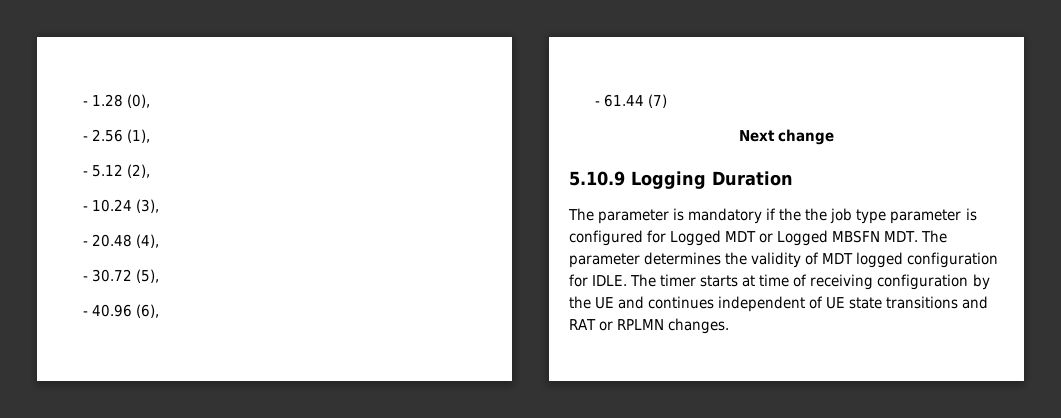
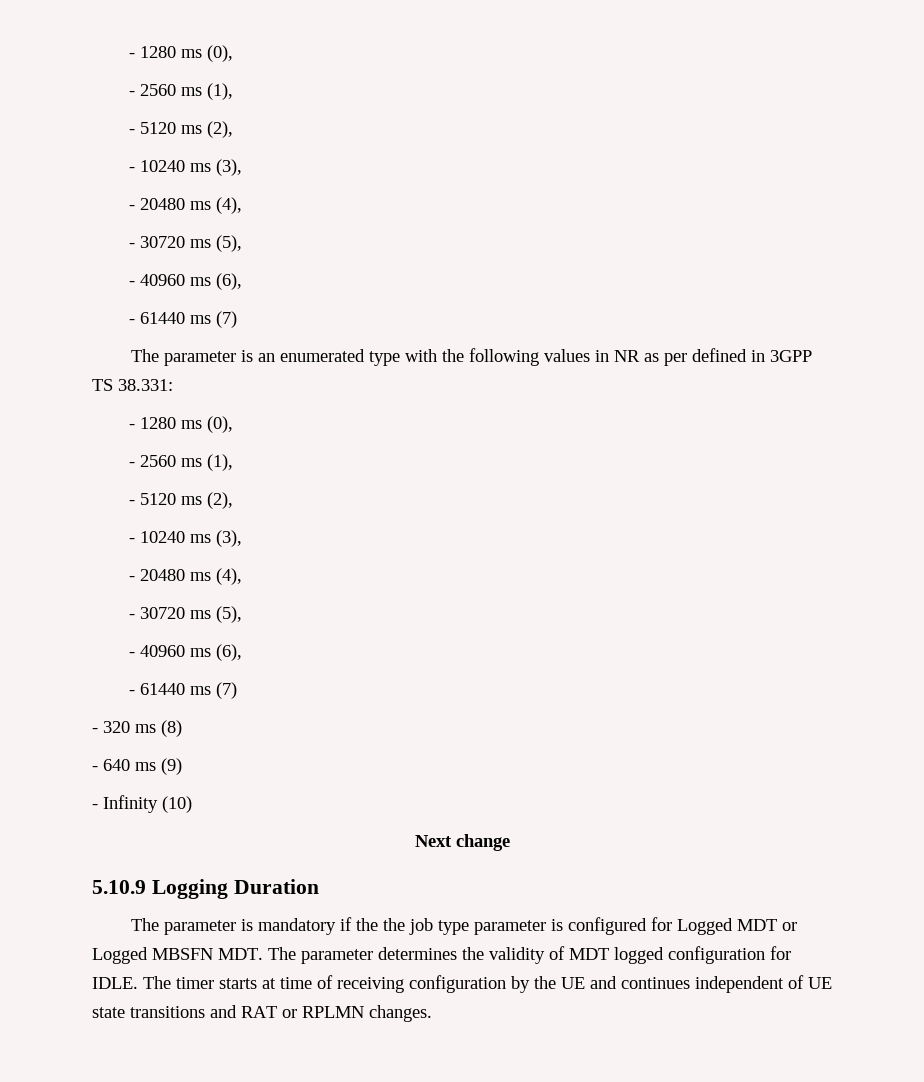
[82,94,150,108] [82,129,150,143] [82,164,150,178] [82,199,159,213] [82,234,159,248] [82,269,159,283] [82,304,159,318] [594,94,667,108] - 1.28 (0), // - 2.56 (1), // - 5.12 (2), // - 10.24 (3), // - 20.48 (4), // - 30.72 (5), // - 40.96 (6), // - 61.44 (7) -> [128,45,233,62] [128,83,233,100] [128,121,233,138] [128,159,242,176] [128,197,242,214] [128,235,242,252] [128,273,242,290] [128,311,237,328] [131,348,813,366] [92,379,173,391] [128,416,233,433] [128,454,233,471] [128,492,233,509] [128,530,242,547] [128,568,242,585] [128,606,242,623] [128,644,242,661] [128,682,237,699] [92,720,182,737] [92,758,182,775] [92,795,192,813] - 1280 ms (0), // - 2560 ms (1), // - 5120 ms (2), // - 10240 ms (3), // - 20480 ms (4), // - 30720 ms (5), // - 40960 ms (6), // - 61440 ms (7) // The parameter is an enumerated type with the following values in NR as per defined in 3GPP TS 38.331: // - 1280 ms (0), // - 2560 ms (1), // - 5120 ms (2), // - 10240 ms (3), // - 20480 ms (4), // - 30720 ms (5), // - 40960 ms (6), // - 61440 ms (7) // - 320 ms (8) // - 640 ms (9) // - Infinity (10)

